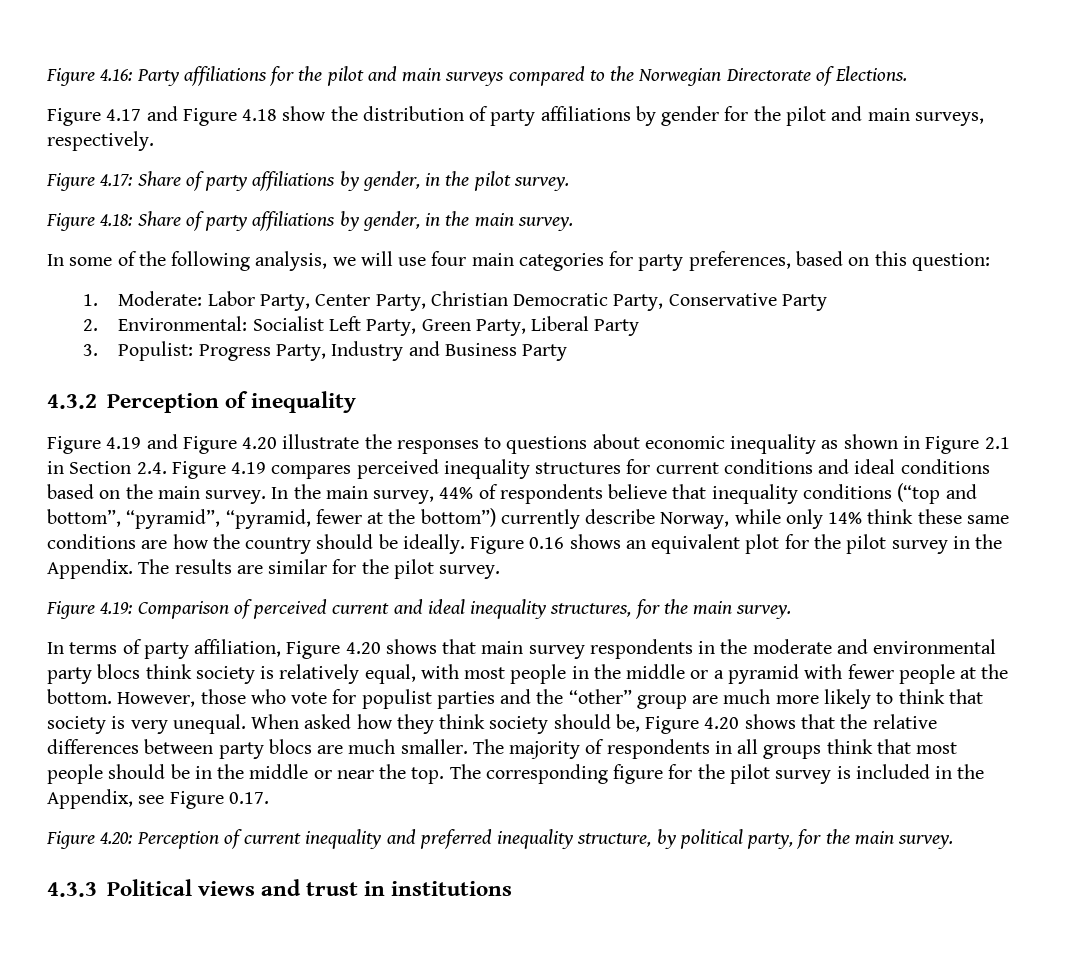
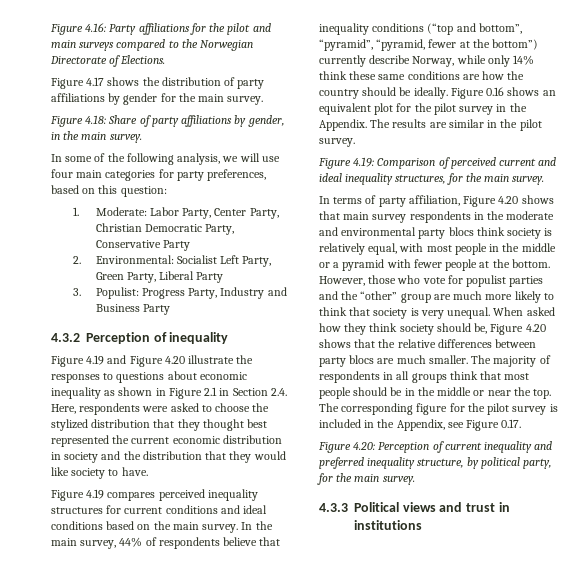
[146,106,327,126] and Figure 4.18 show -> [107,77,140,86] shows
[785,106,984,126] [47,131,154,151] [46,171,511,191] pilot and main surveys, respectively. // Figure 4.17: Share of party affiliations by gender, in the pilot -> [198,94,225,102] main
(167, 468) none -> [51,403,270,415] [51,419,268,431] [51,435,282,447] [51,451,286,463] [51,467,148,479] Here, respondents were asked to choose the stylized distribution that they thought best represented the current economic distribution in society and the distribution that they would like society to have. //
[332,559,357,574] for -> [487,120,498,128] in

